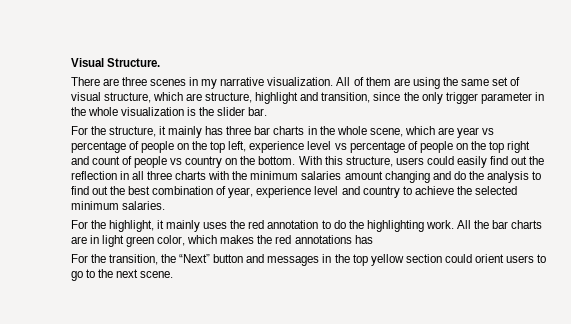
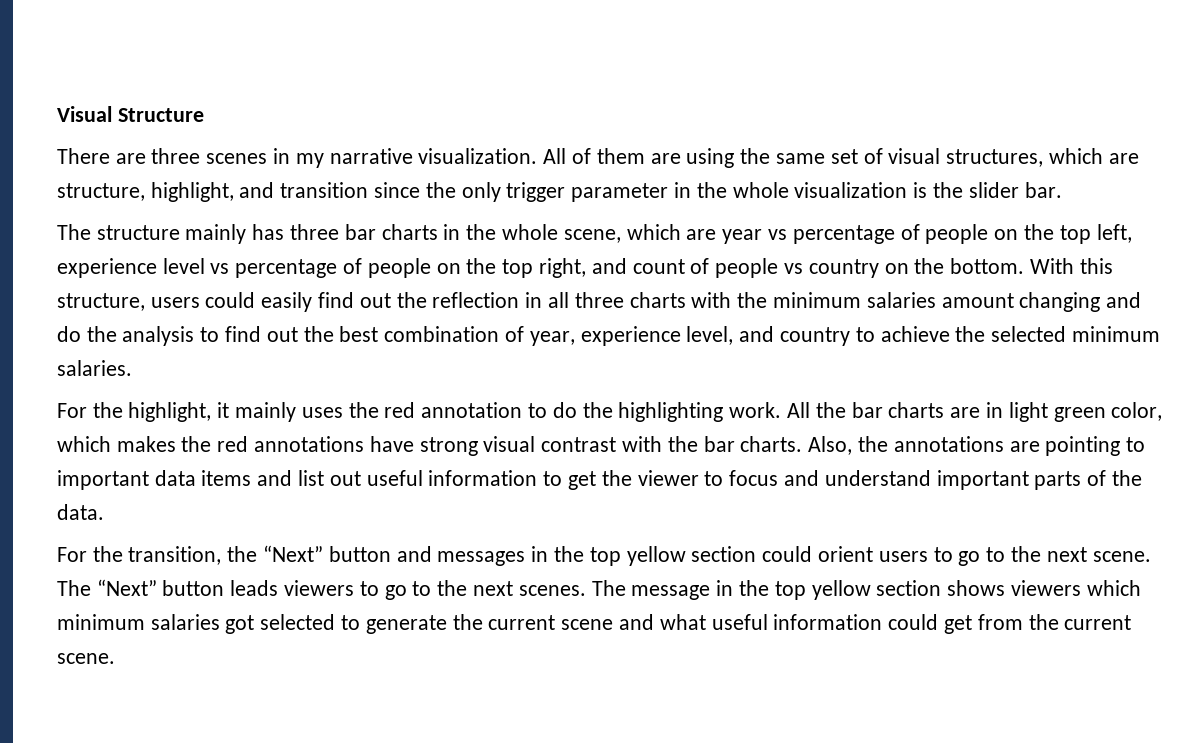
[106,58,160,67] Structure. -> [117,108,204,122] Structure
[103,92,151,103] structure, -> [946,149,1044,167] structures,
[255,92,371,104] highlight and transition, -> [150,182,369,202] highlight, and transition
[70,126,166,137] For the structure, it -> [56,224,180,240] The structure
[507,141,531,153] right -> [538,258,586,278] right,
[314,186,339,195] level -> [686,326,734,345] level,
[354,235,373,244] has -> [369,436,1146,456] [56,470,1143,490] [56,504,104,520] have strong visual contrast with the bar charts. Also, the annotations are pointing to important data items and list out useful information to get the viewer to focus and understand important parts of the data.
(173, 274) none -> [56,579,1141,600] [56,614,1132,634] [56,653,115,664] The “Next” button leads viewers to go to the next scenes. The message in the top yellow section shows viewers which minimum salaries got selected to generate the current scene and what useful information could get from the current scene.

